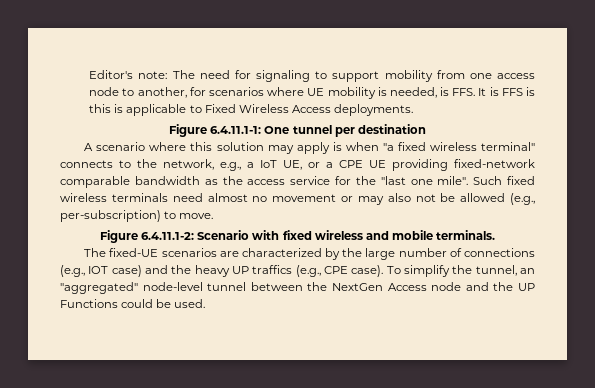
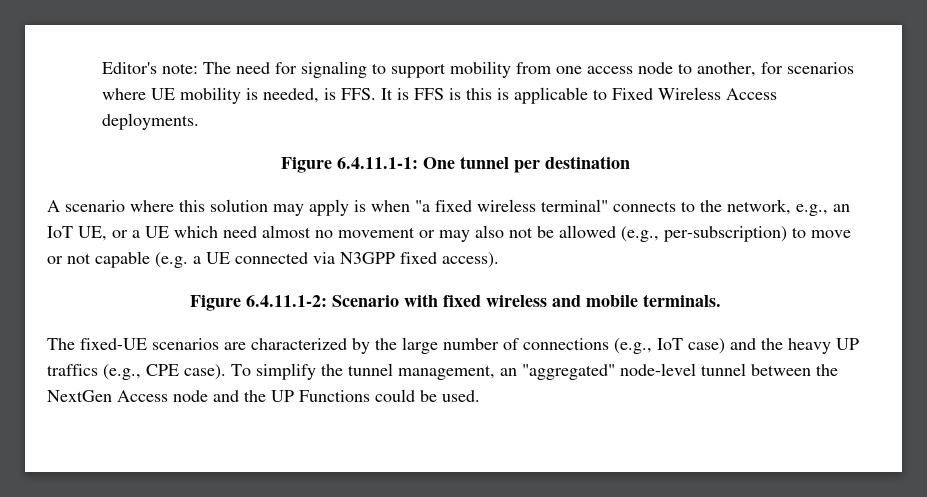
[247,162,254,168] a -> [833,204,850,212] an
[339,159,535,171] [60,176,535,188] [60,193,168,202] CPE UE providing fixed-network comparable bandwidth as the access service for the "last one mile". Such fixed wireless terminals -> [145,226,218,238] UE which
[179,213,214,219] move. -> [811,230,851,238] [47,251,499,268] move or not capable (e.g. a UE connected via N3GPP fixed access).
[88,266,109,274] IOT -> [657,338,683,350] IoT
[475,265,517,276] tunnel, -> [348,363,495,380] tunnel management,

